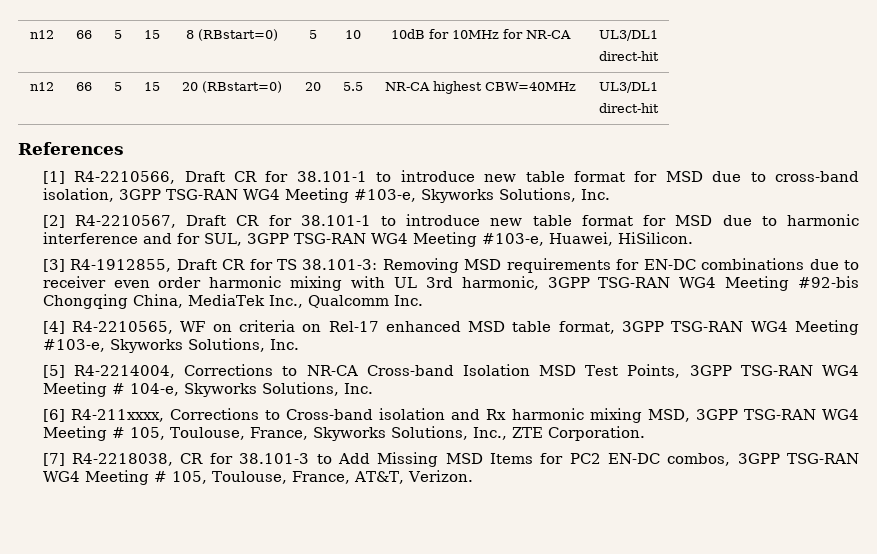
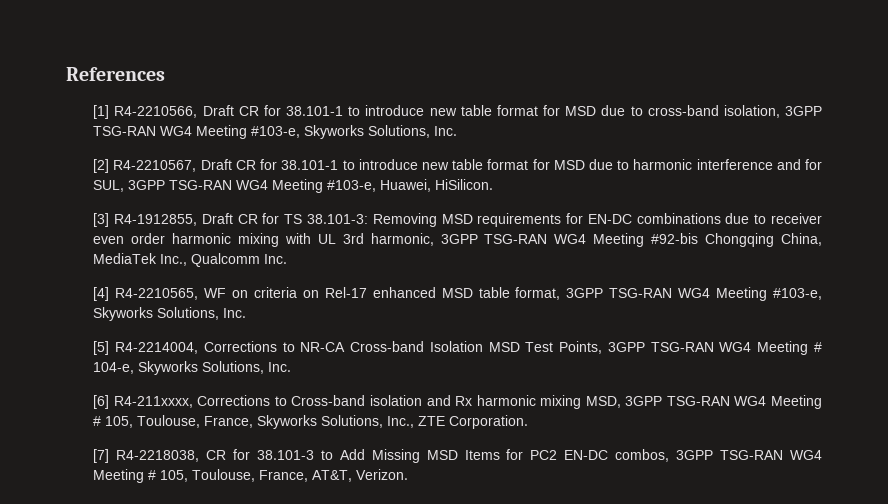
[29,30,54,39] [75,30,92,39] [113,30,122,39] [143,30,160,39] [186,29,278,41] [308,30,317,39] [344,30,361,39] [391,29,571,39] [598,30,658,41] [598,51,659,61] [29,82,54,91] [75,82,92,91] [113,82,122,91] [143,82,160,91] [182,81,282,93] [304,82,321,91] [342,82,363,91] [385,81,576,94] [598,82,658,93] [598,103,659,113] n12 | 66 | 5 | 15 | 8 (RBstart=0) | 5 | 10 | 10dB for 10MHz for NR-CA | UL3/DL1 // direct-hit // n12 | 66 | 5 | 15 | 20 (RBstart=0) | 20 | 5.5 | NR-CA highest CBW=40MHz | UL3/DL1 // direct-hit // -> (66, 74) none

